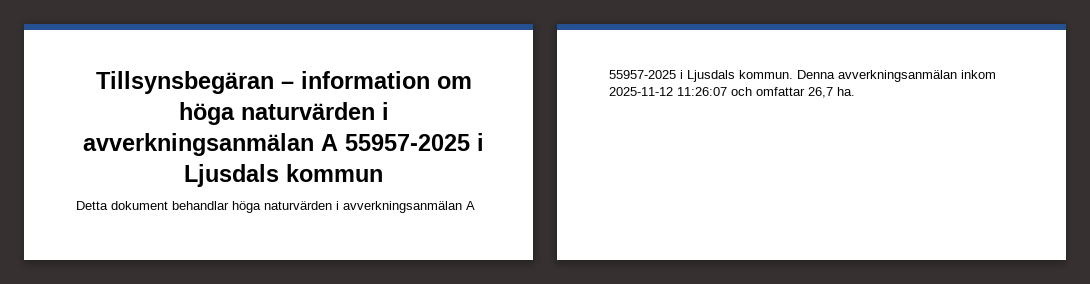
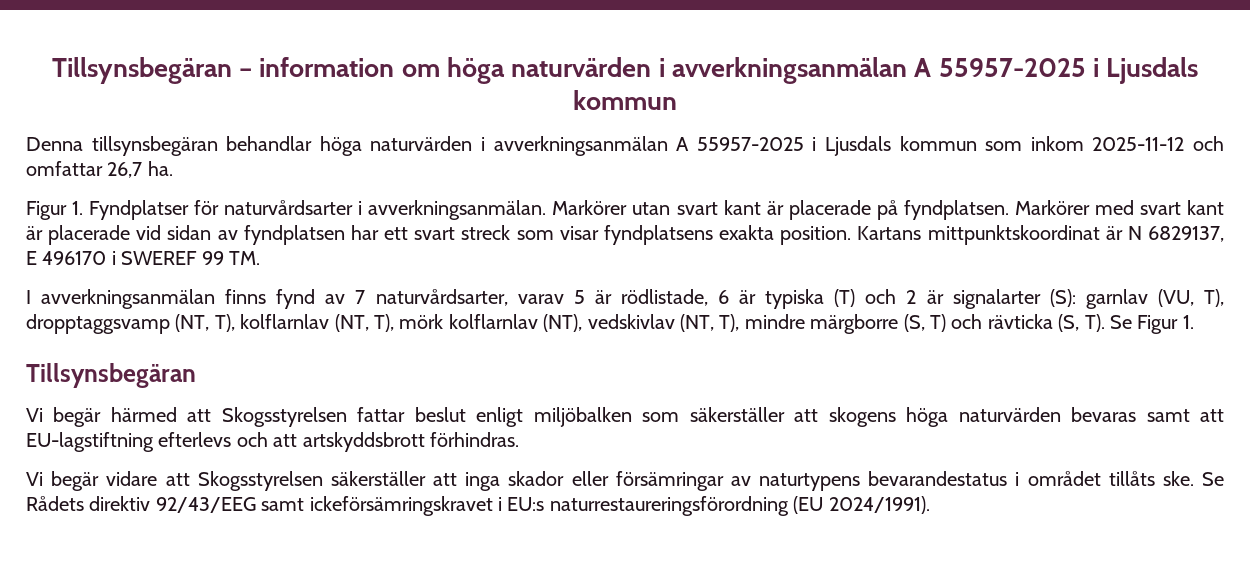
[76,201,168,210] Detta dokument -> [26,136,218,156] Denna tillsynsbegäran
[739,70,957,82] kommun. Denna avverkningsanmälan -> [899,136,1023,151] kommun som
[677,87,727,96] 11:26:07 -> (1185, 144) none
(855, 91) none -> [26,200,1224,220] [26,225,1225,245] [26,251,260,265] [26,289,1225,309] [26,314,1194,334] [26,363,196,388] [26,407,1225,427] [26,432,519,452] [26,471,1224,491] [26,496,930,516] // Figur 1. Fyndplatser för naturvårdsarter i avverkningsanmälan. Markörer utan svart kant är placerade på fyndplatsen. Markörer med svart kant är placerade vid sidan av fyndplatsen har ett svart streck som visar fyndplatsens exakta position. Kartans mittpunktskoordinat är N 6829137, E 496170 i SWEREF 99 TM. // I avverkningsanmälan finns fynd av 7 naturvårdsarter, varav 5 är rödlistade, 6 är typiska (T) och 2 är signalarter (S): garnlav (VU, T), dropptaggsvamp (NT, T), kolflarnlav (NT, T), mörk kolflarnlav (NT), vedskivlav (NT, T), mindre märgborre (S, T) och rävticka (S, T). Se Figur 1. // Tillsynsbegäran // Vi begär härmed att Skogsstyrelsen fattar beslut enligt miljöbalken som säkerställer att skogens höga naturvärden bevaras samt att EU-lagstiftning efterlevs och att artskyddsbrott förhindras. // Vi begär vidare att Skogsstyrelsen säkerställer att inga skador eller försämringar av naturtypens bevarandestatus i området tillåts ske. Se Rådets direktiv 92/43/EEG samt ickeförsämringskravet i EU:s naturrestaureringsförordning (EU 2024/1991).

